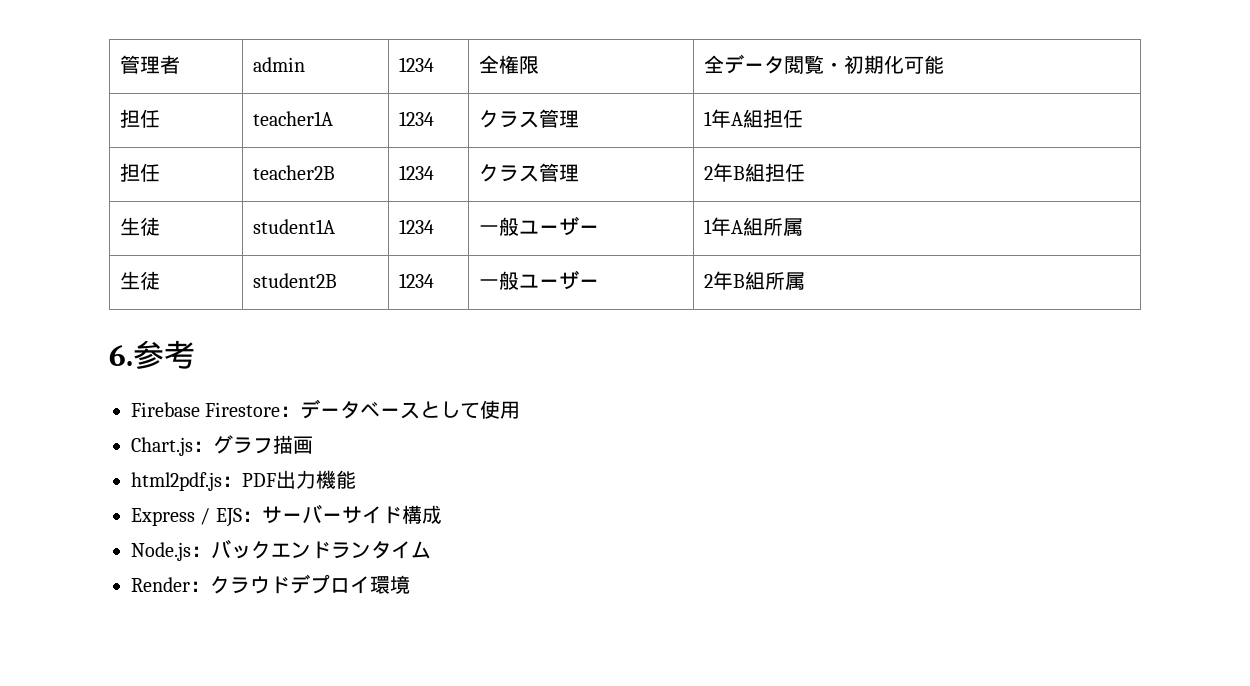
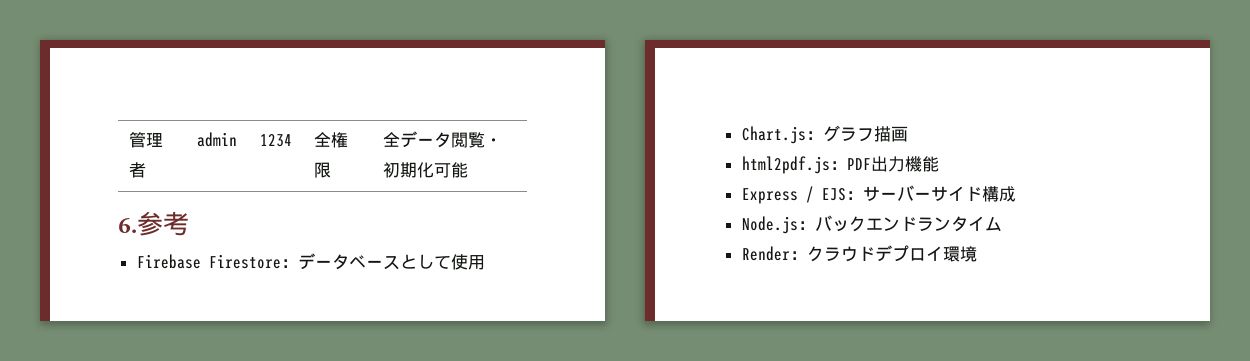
[120,109,161,128] [253,111,334,126] [399,111,435,126] [479,109,580,128] [704,109,804,128] [120,163,161,182] [253,165,336,180] [399,165,435,180] [479,163,580,182] [704,163,806,182] [120,217,161,236] [253,219,336,234] [399,219,435,234] [479,216,600,236] [704,217,804,236] [120,271,161,290] [253,273,338,288] [399,273,435,288] [479,270,600,290] [704,271,806,290] // 担任 | teacher1A | 1234 | クラス管理 | 1年A組担任 // 担任 | teacher2B | 1234 | クラス管理 | 2年B組担任 // 生徒 | student1A | 1234 | 一般ユーザー | 1年A組所属 // 生徒 | student2B | 1234 | 一般ユーザー | 2年B組所属 -> (468, 170) none

